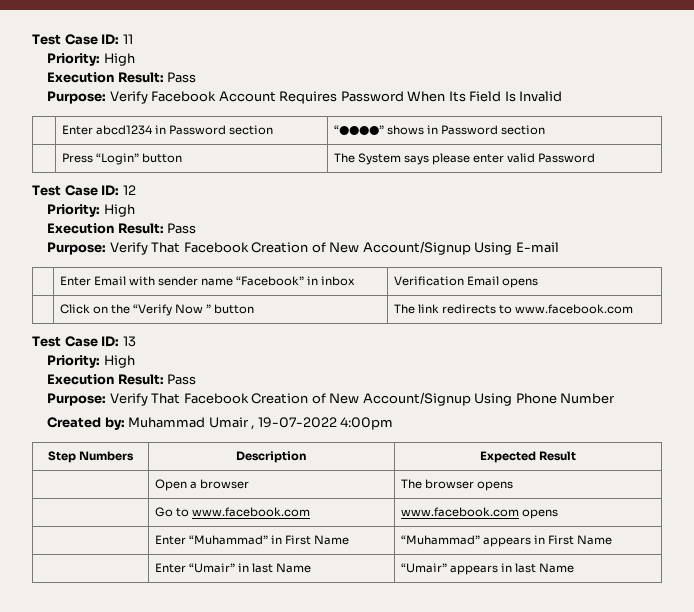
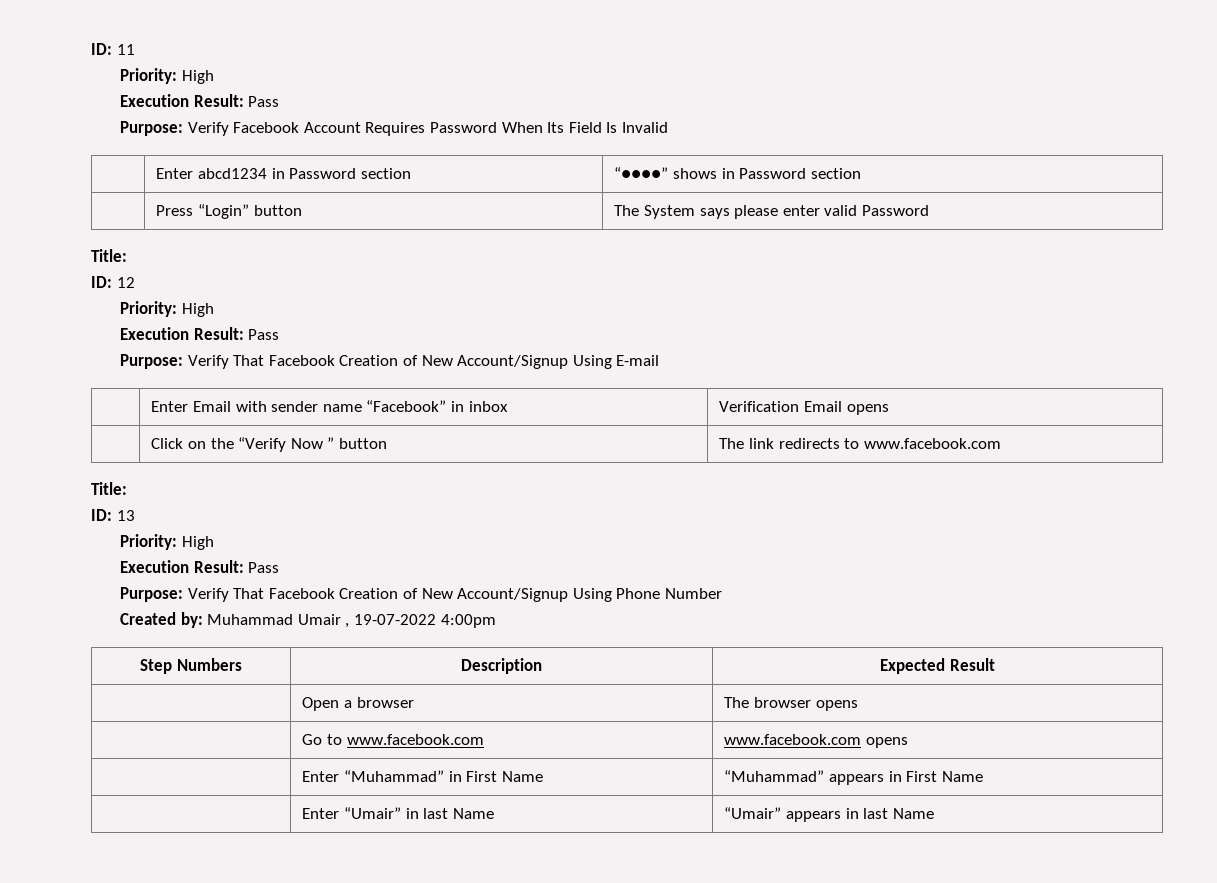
[32,34,98,45] Test Case -> (91, 49) none
[32,185,98,196] Test Case -> [91,249,127,262] Title: //
[32,336,98,347] Test Case -> [91,482,127,495] Title: //

